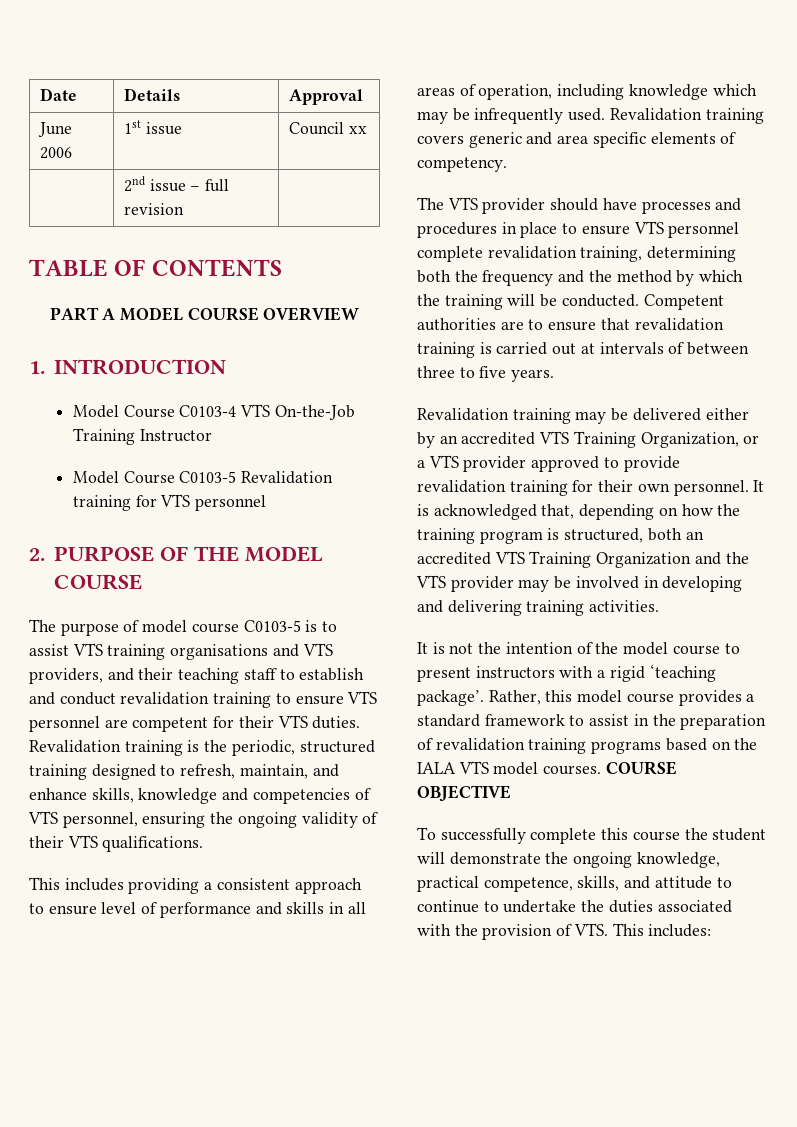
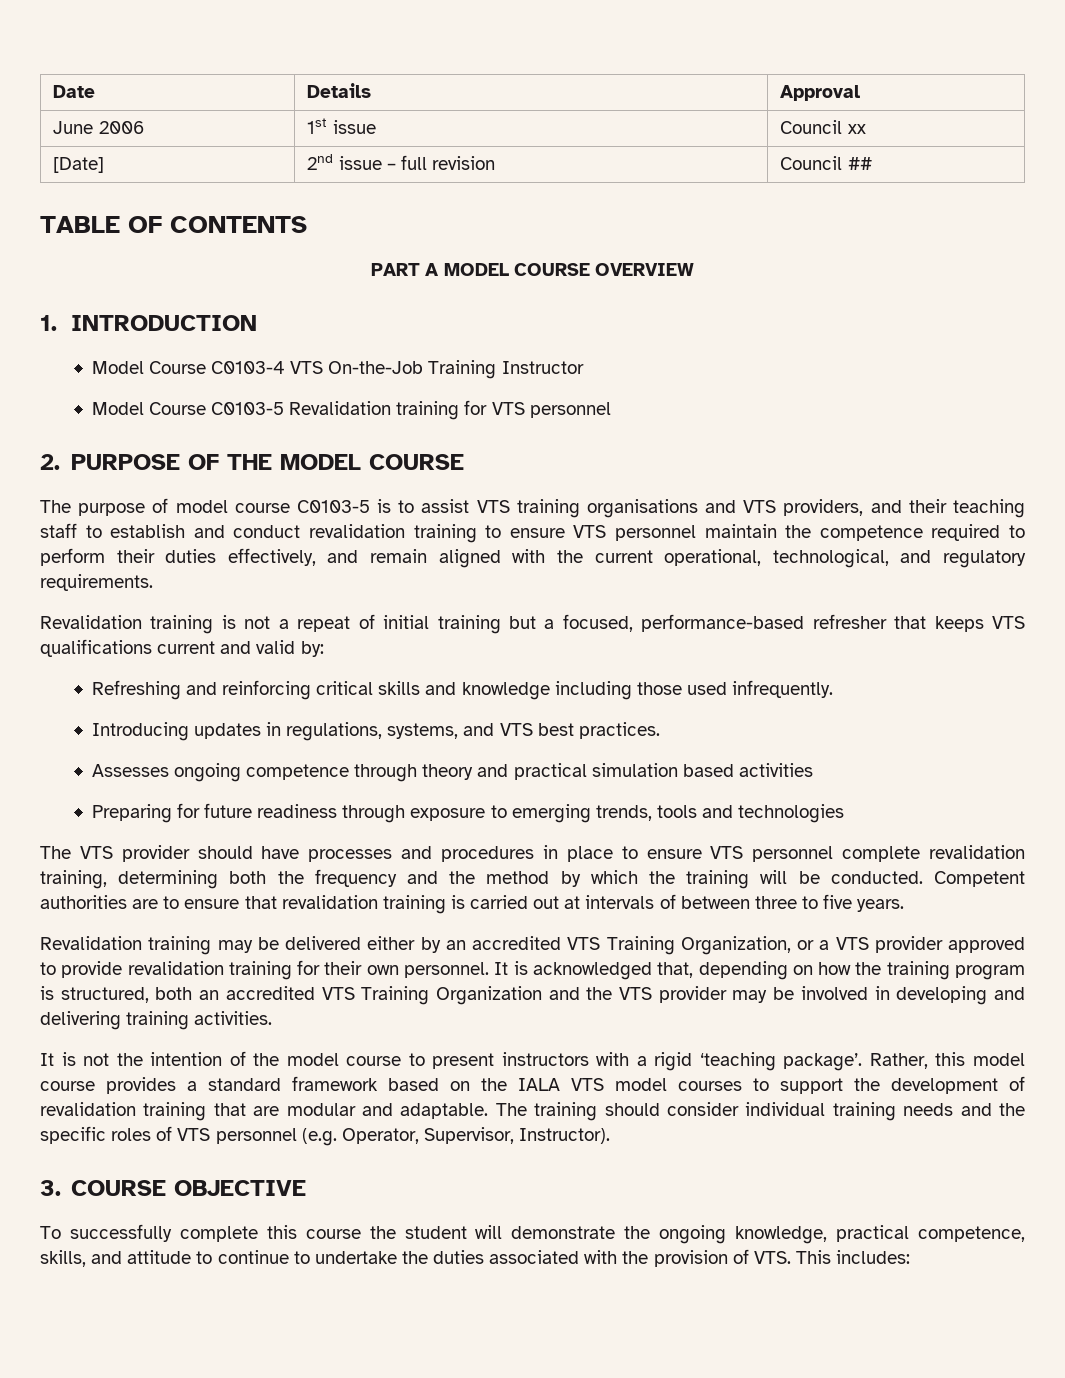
(367, 130) none -> [53,157,105,173] [Date]
(184, 209) none -> [780,156,872,170] Council ##
[104,715,361,732] [29,740,375,756] [29,764,339,780] [29,788,371,804] [28,811,379,828] [29,835,204,852] [29,877,362,894] [29,902,366,918] [417,84,757,100] [417,108,764,124] [417,132,737,148] [417,157,507,172] are competent for their VTS duties. Revalidation training is the periodic, structured training designed to refresh, maintain, and enhance skills, knowledge and competencies of VTS personnel, ensuring the ongoing validity of their VTS qualifications. // This includes providing a consistent approach to ensure level of performance and skills in all areas of operation, including knowledge which may be infrequently used. Revalidation training covers generic and area specific elements of competency. -> [704,524,1026,541] [40,548,1027,568] [40,574,153,591] [40,614,1025,634] [40,639,324,657] [91,680,834,700] [91,722,660,741] [91,763,813,782] [91,803,845,823] maintain the competence required to perform their duties effectively, and remain aligned with the current operational, technological, and regulatory requirements. // Revalidation training is not a repeat of initial training but a focused, performance-based refresher that keeps VTS qualifications current and valid by: // Refreshing and reinforcing critical skills and knowledge including those used infrequently. // Introducing updates in regulations, systems, and VTS best practices. // Assesses ongoing competence through theory and practical simulation based activities // Preparing for future readiness through exposure to emerging trends, tools and technologies
[569,714,767,730] [417,738,662,754] to assist in the preparation of revalidation training programs -> (378, 1083) none
[543,765,602,775] courses. -> [678,1076,1025,1094] [40,1102,1025,1121] [40,1126,611,1146] [40,1180,61,1196] courses to support the development of revalidation training that are modular and adaptable. The training should consider individual training needs and the specific roles of VTS personnel (e.g. Operator, Supervisor, Instructor). // 3.

